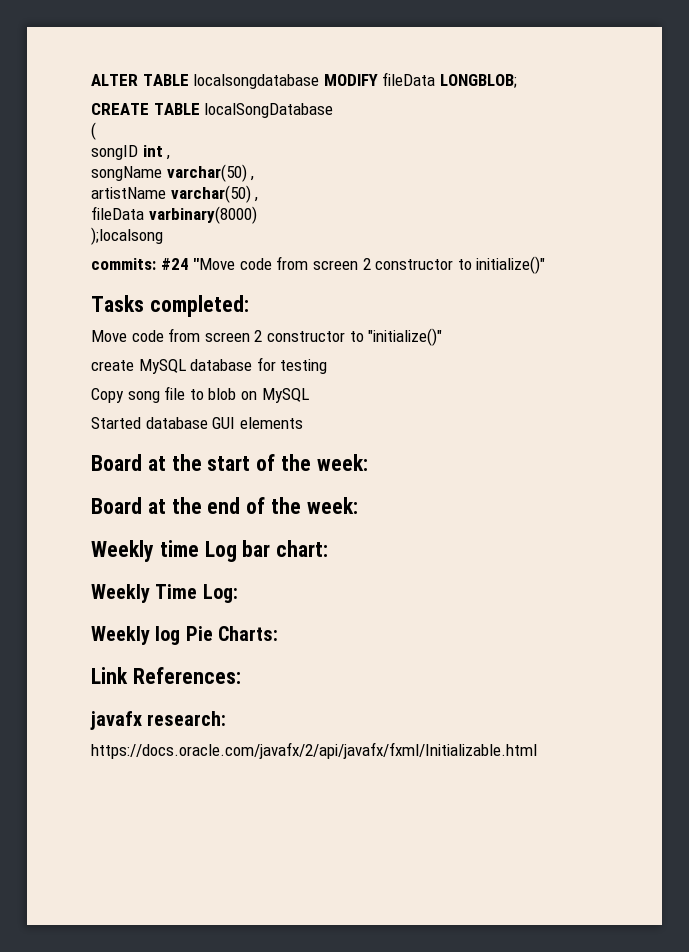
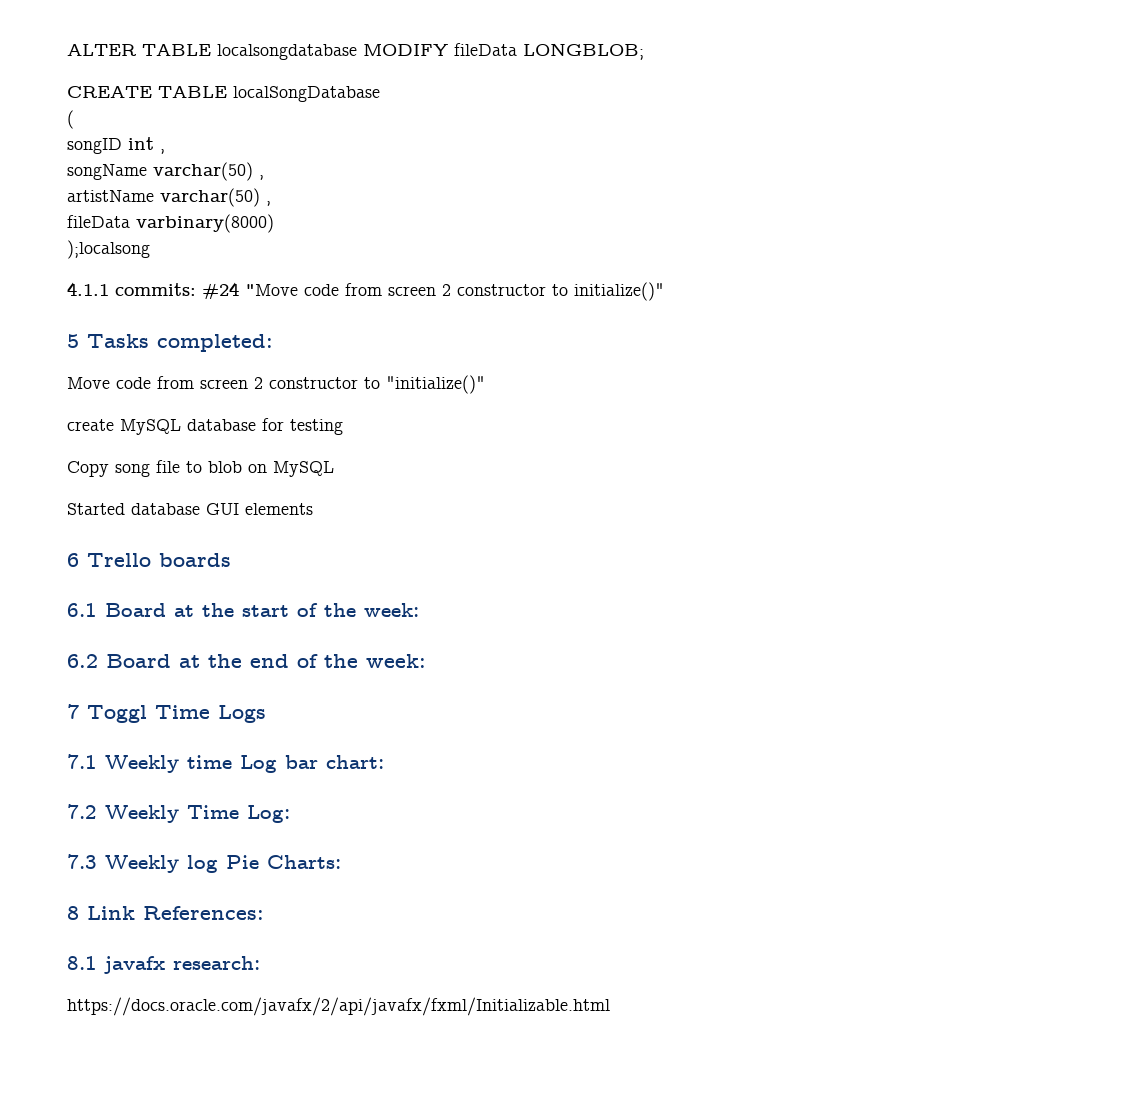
(163, 236) none -> [67,282,109,296] 4.1.1
(546, 265) none -> [67,334,79,348] 5
(303, 423) none -> [67,553,231,567] [67,603,97,617] 6 Trello boards // 6.1
(368, 462) none -> [67,654,98,668] 6.2
(358, 505) none -> [67,704,266,723] [67,754,97,769] 7 Toggl Time Logs // 7.1
(329, 548) none -> [67,804,97,819] 7.2
(238, 593) none -> [67,854,97,869] 7.3
(279, 633) none -> [67,906,79,920] 8
(241, 675) none -> [67,956,97,970] 8.1

